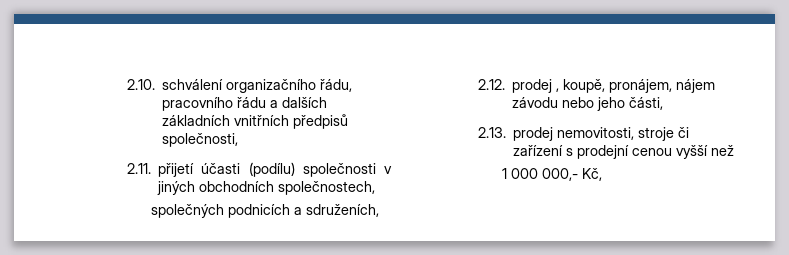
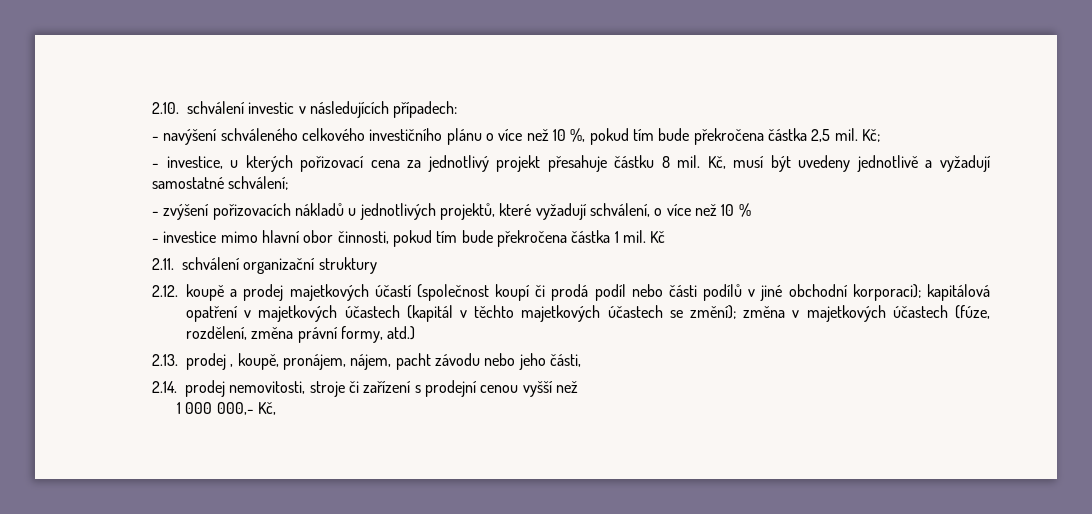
[226,79,353,93] [162,97,328,111] [162,114,349,129] [162,133,239,147] [127,162,392,177] [157,181,376,195] [151,204,380,218] [478,79,506,90] organizačního řádu, pracovního řádu a dalších základních vnitřních předpisů společnosti, // 2.11. přijetí účasti (podílu) společnosti v jiných obchodních společnostech, // společných podnicích a sdruženích, // 2.12. -> [248,101,458,118] [152,128,880,145] [152,155,991,172] [152,176,289,190] [152,203,751,220] [152,230,666,247] [152,257,377,274] [152,284,991,301] [186,305,990,322] [186,326,416,343] [152,354,179,366] investic v následujících případech: // - navýšení schváleného celkového investičního plánu o více než 10 %, pokud tím bude překročena částka 2,5 mil. Kč; // - investice, u kterých pořizovací cena za jednotlivý projekt přesahuje částku 8 mil. Kč, musí být uvedeny jednotlivě a vyžadují samostatné schválení; // - zvýšení pořizovacích nákladů u jednotlivých projektů, které vyžadují schválení, o více než 10 % // - investice mimo hlavní obor činnosti, pokud tím bude překročena částka 1 mil. Kč // 2.11. schválení organizační struktury // 2.12. koupě a prodej majetkových účastí (společnost koupí či prodá podíl nebo části podílů v jiné obchodní korporaci); kapitálová opatření v majetkových účastech (kapitál v těchto majetkových účastech se změní); změna v majetkových účastech (fúze, rozdělení, změna právní formy, atd.) // 2.13.
[676,79,716,93] nájem -> [350,353,431,370] nájem, pacht
[478,127,507,138] 2.13. -> [152,381,178,393] 2.14.

